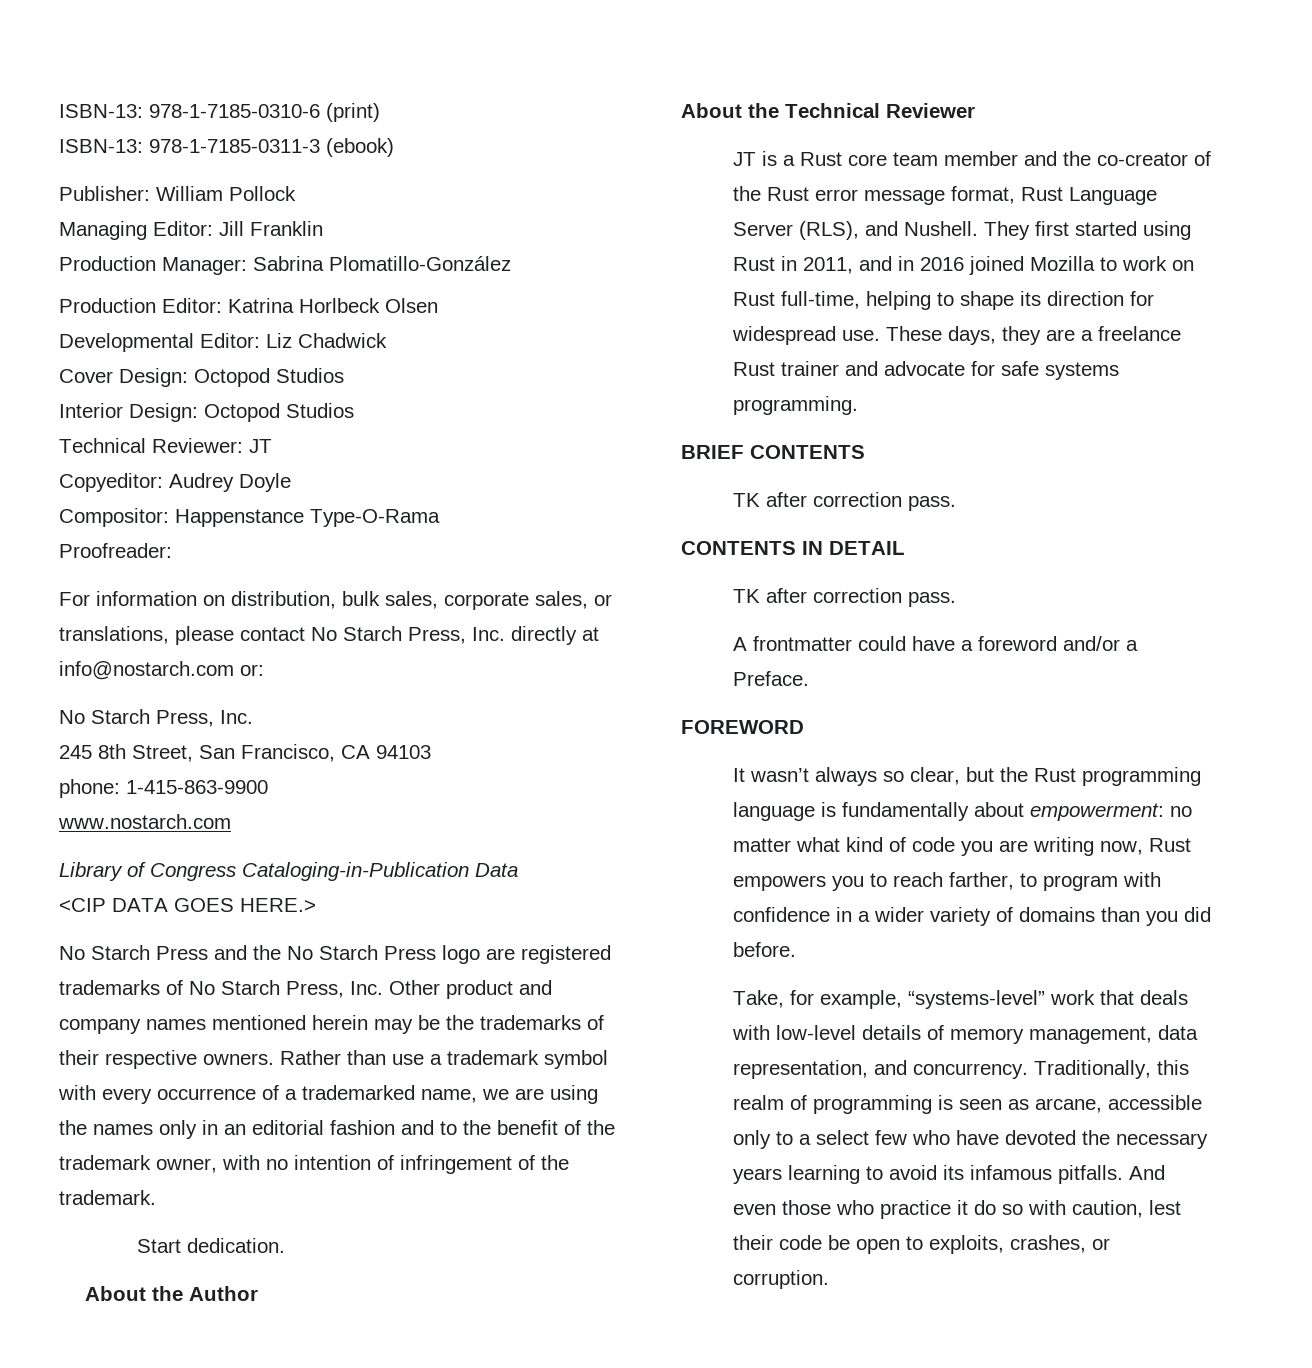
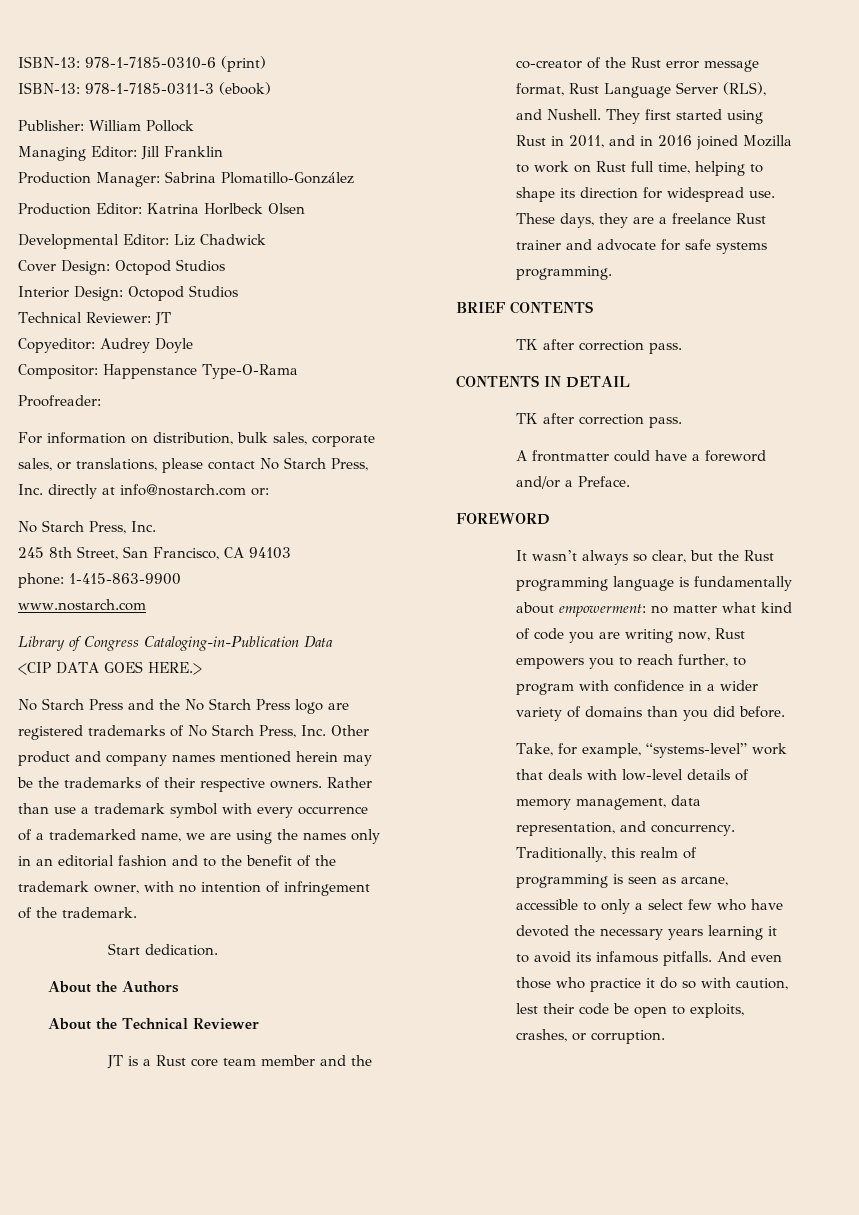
[189,1286,259,1301] Author -> [121,981,179,993] Authors
[781,291,861,309] full-time, -> [630,161,690,174] full time,
[949,872,1015,890] farther, -> [677,654,728,667] further,
[733,1130,794,1149] only to -> [582,899,630,914] to only
(861, 1174) none -> [767,926,777,936] it

